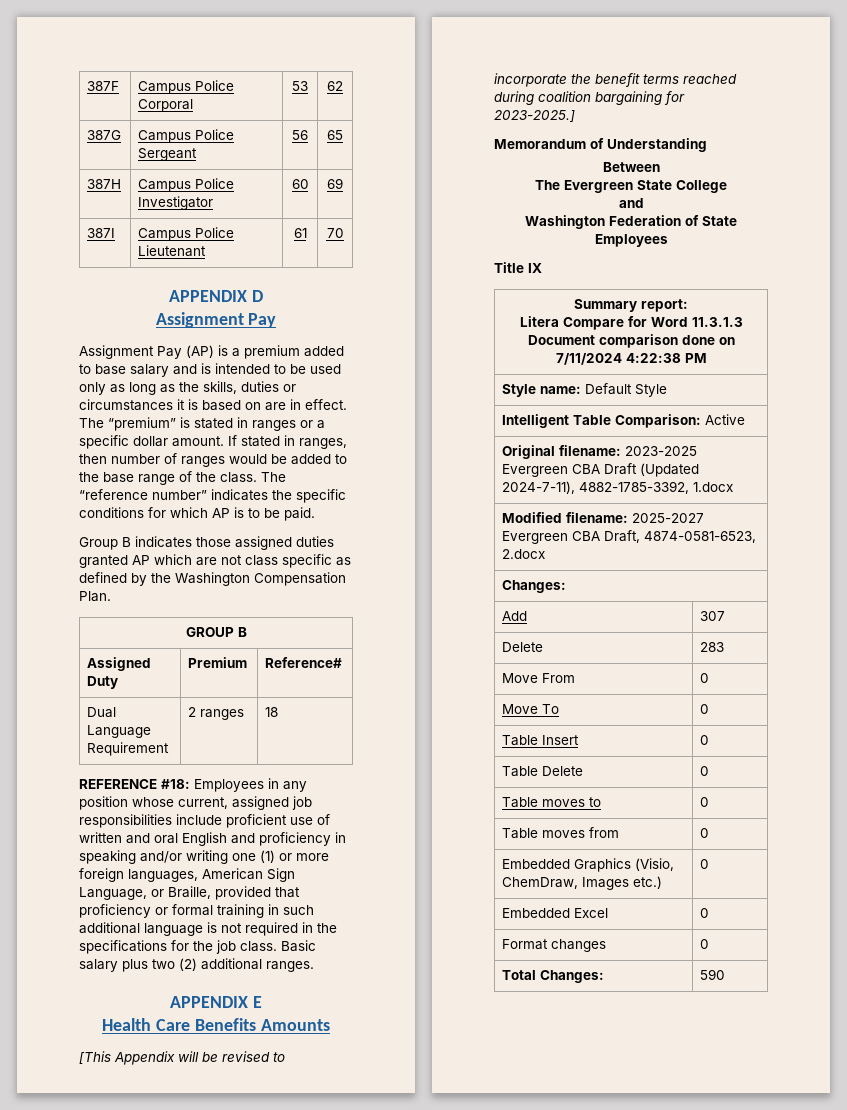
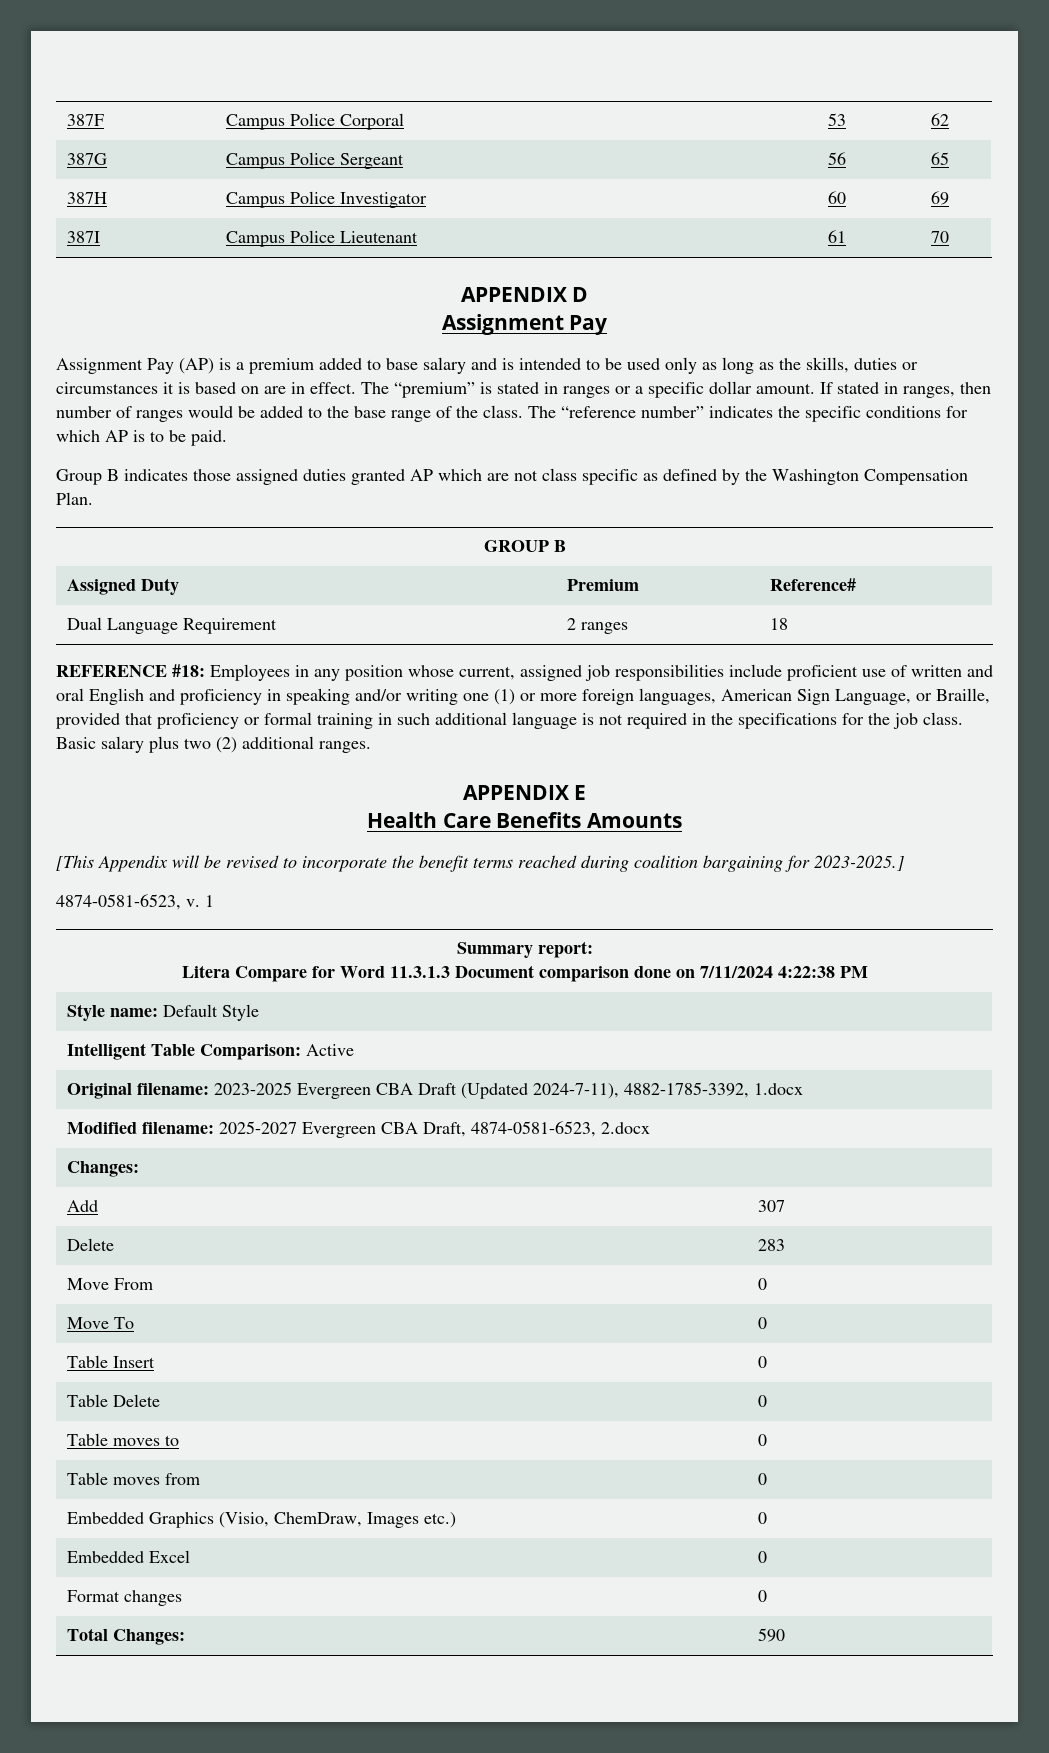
[494,138,707,152] [602,162,660,172] [535,180,727,193] [618,198,644,208] [525,215,737,229] [594,234,668,247] [494,262,542,273] Memorandum of Understanding // Between // The Evergreen State College // and // Washington Federation of State Employees // Title IX -> [56,894,214,910] 4874-0581-6523, v. 1

